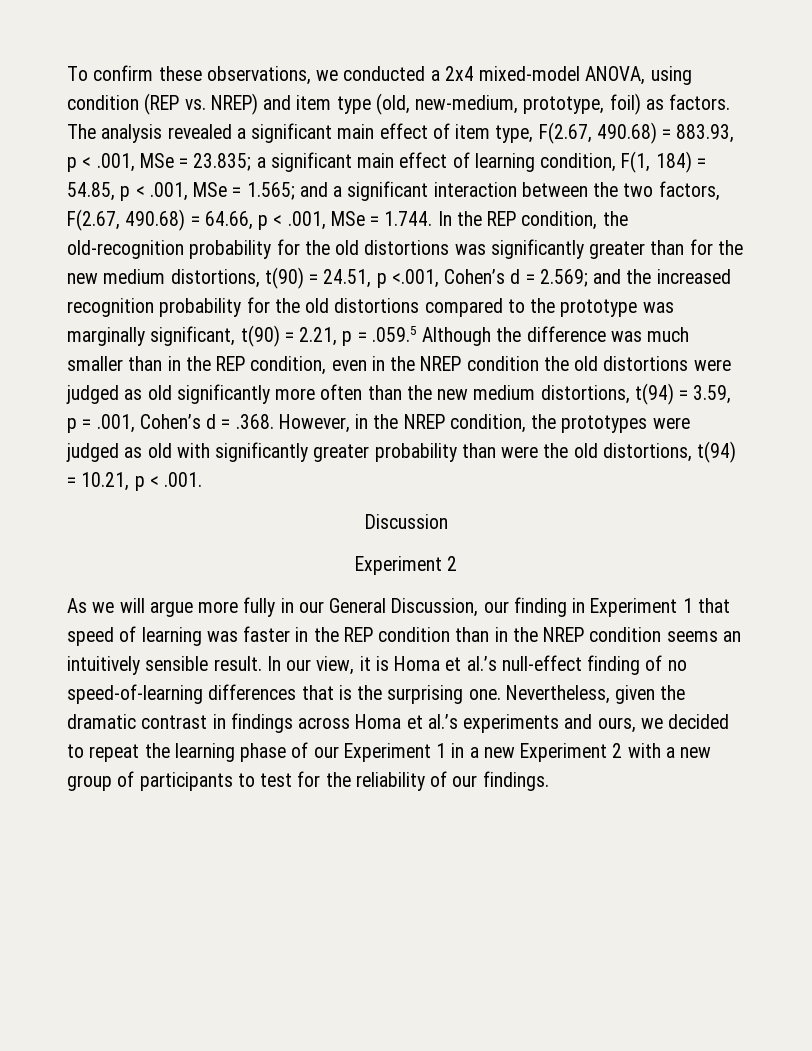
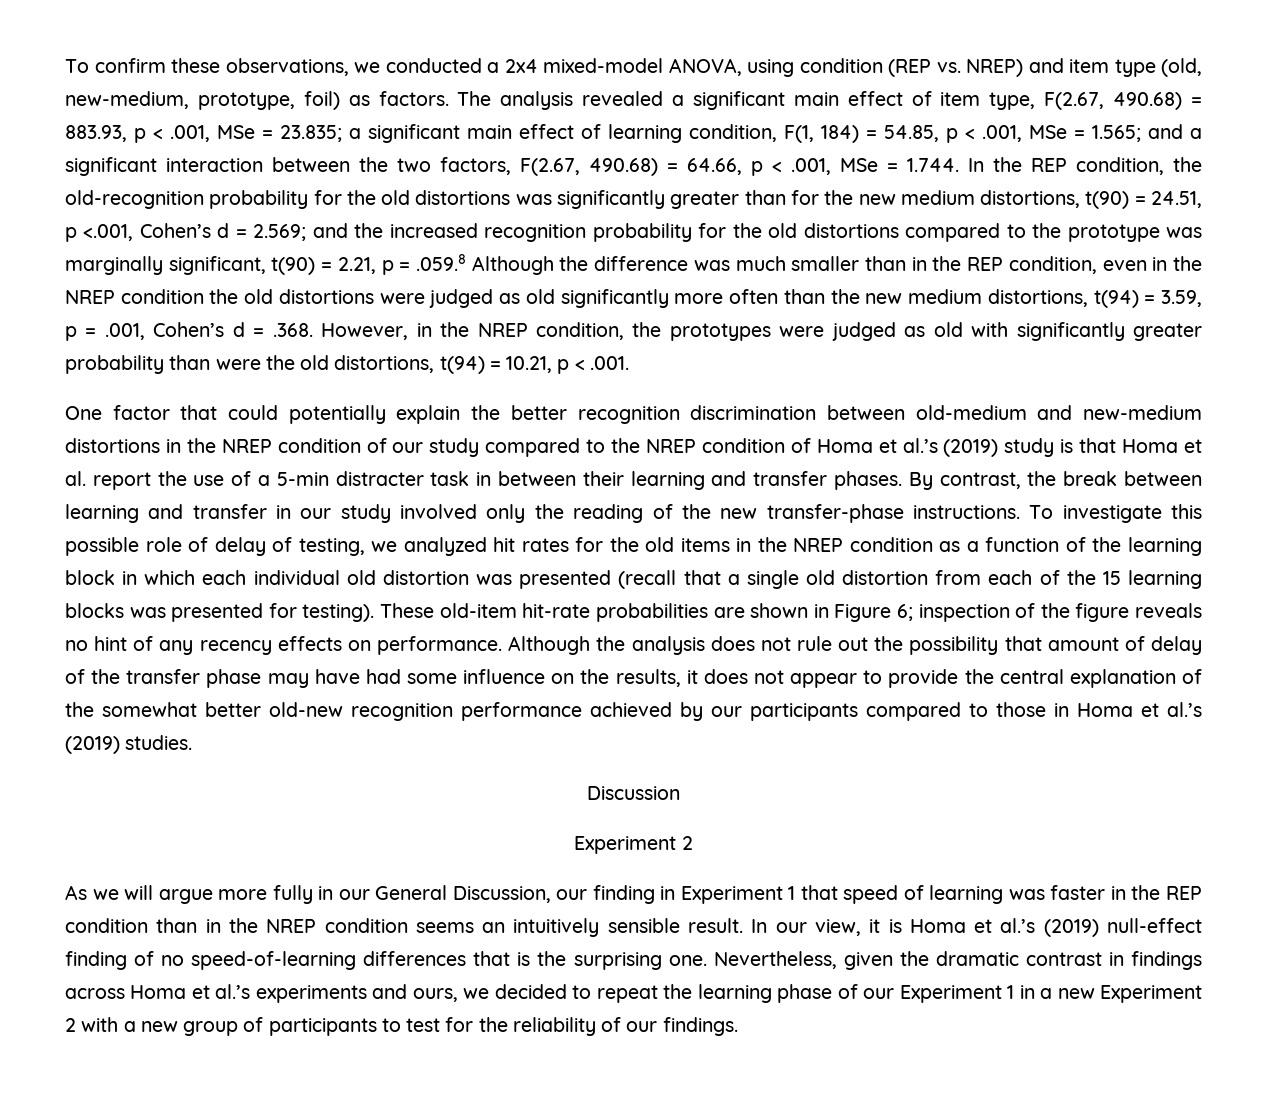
[371,326,417,342] .059.5 -> [416,254,467,271] .059.8
(203, 479) none -> [65,405,1203,424] [65,438,1202,457] [65,471,1202,490] [65,504,1203,523] [65,537,1202,556] [65,570,1202,589] [65,603,1202,622] [65,636,1202,655] [65,669,1202,688] [65,702,1202,721] [65,735,193,754] // One factor that could potentially explain the better recognition discrimination between old-medium and new-medium distortions in the NREP condition of our study compared to the NREP condition of Homa et al.’s (2019) study is that Homa et al. report the use of a 5-min distracter task in between their learning and transfer phases. By contrast, the break between learning and transfer in our study involved only the reading of the new transfer-phase instructions. To investigate this possible role of delay of testing, we analyzed hit rates for the old items in the NREP condition as a function of the learning block in which each individual old distortion was presented (recall that a single old distortion from each of the 15 learning blocks was presented for testing). These old-item hit-rate probabilities are shown in Figure 6; inspection of the figure reveals no hint of any recency effects on performance. Although the analysis does not rule out the possibility that amount of delay of the transfer phase may have had some influence on the results, it does not appear to provide the central explanation of the somewhat better old-new recognition performance achieved by our participants compared to those in Homa et al.’s (2019) studies.
(497, 663) none -> [1043,919,1099,937] (2019)

